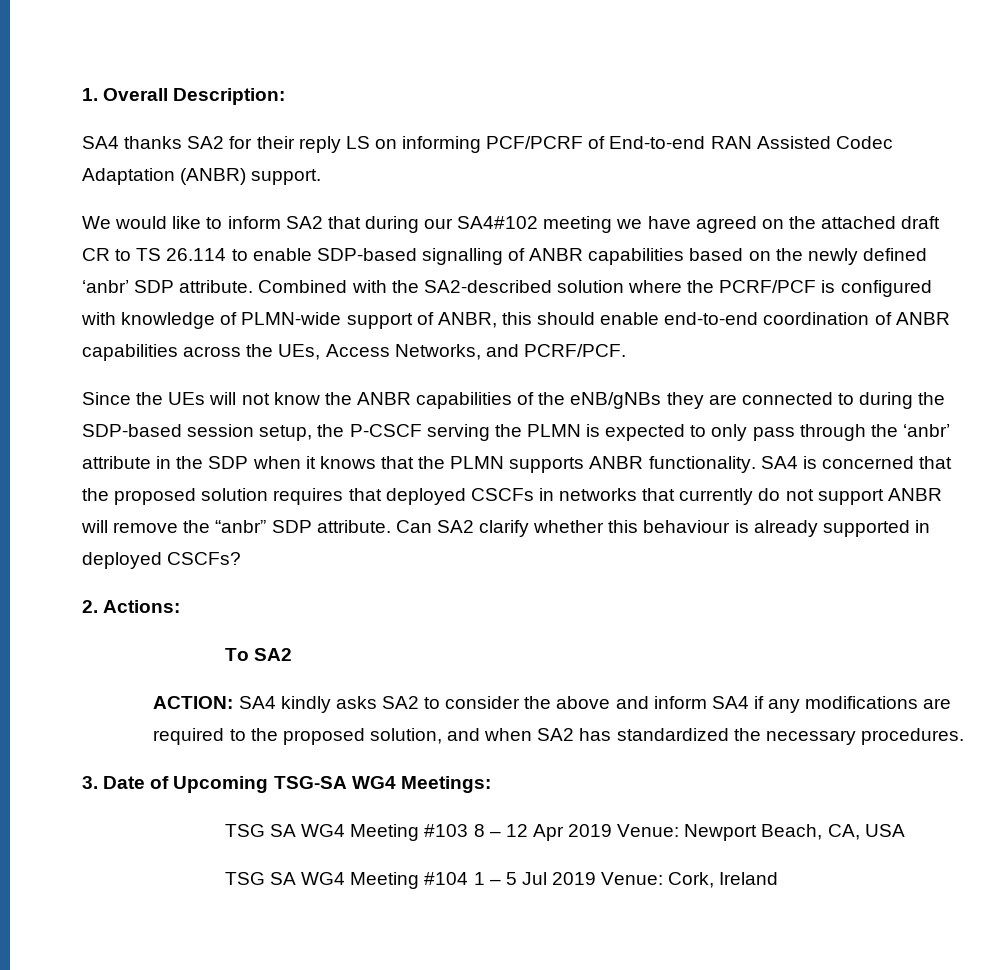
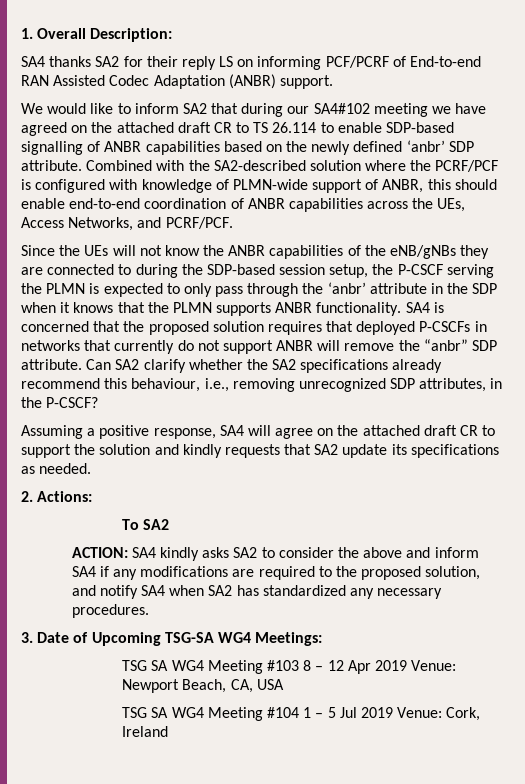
[470,488,534,501] CSCFs -> [419,321,471,332] P-CSCFs
[608,520,930,537] [82,552,242,569] this behaviour is already supported in deployed CSCFs? -> [246,359,443,373] [21,378,503,392] [21,397,99,408] [21,425,496,439] [21,444,499,458] [21,463,92,474] the SA2 specifications already recommend this behaviour, i.e., removing unrecognized SDP attributes, in the P-CSCF? // Assuming a positive response, SA4 will agree on the attached draft CR to support the solution and kindly requests that SA2 update its specifications as needed.
(481, 734) none -> [99,585,166,599] notify SA4
[733,728,761,741] the -> [349,588,374,599] any

